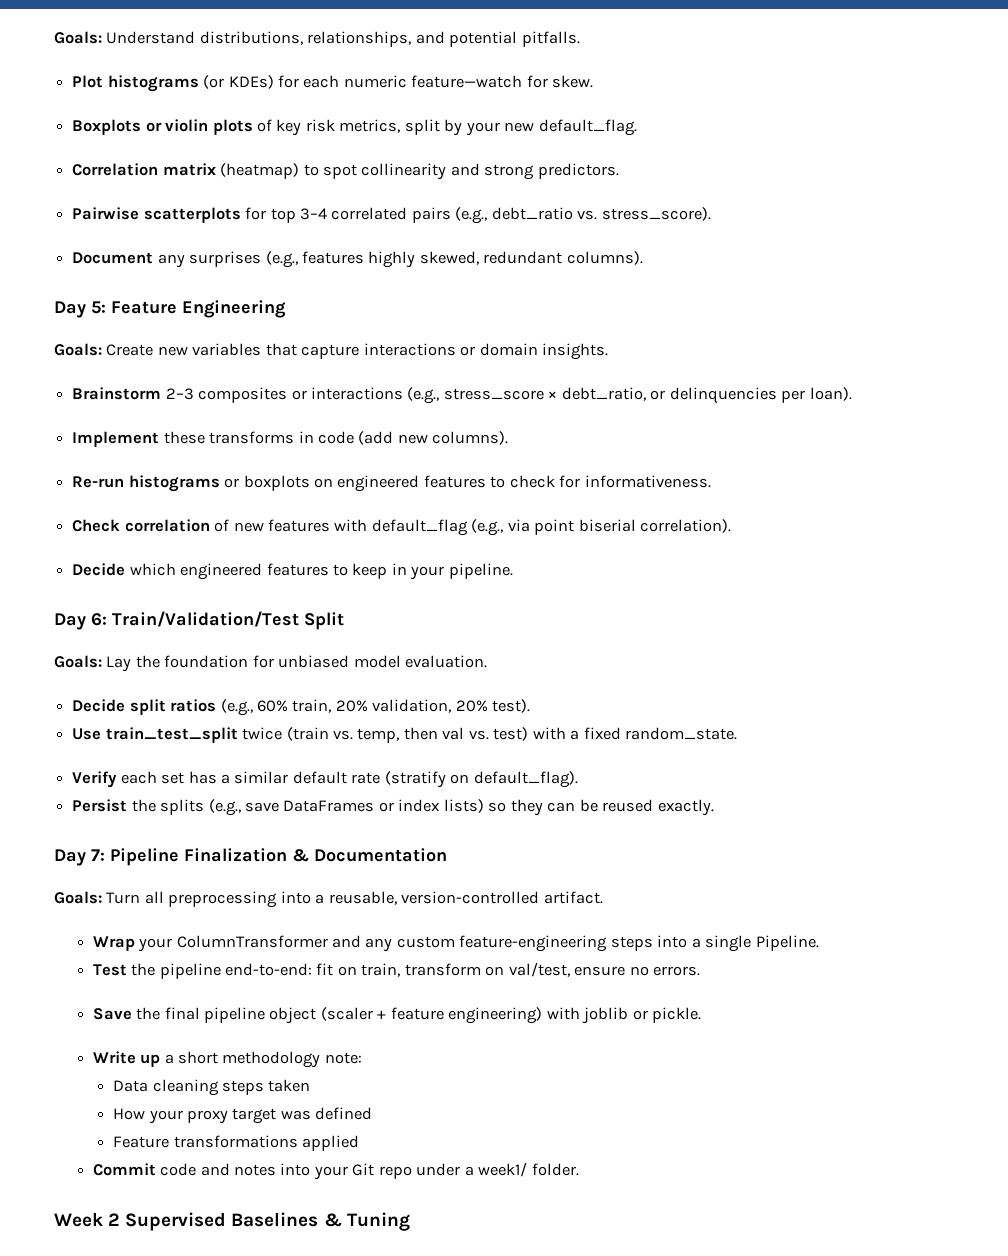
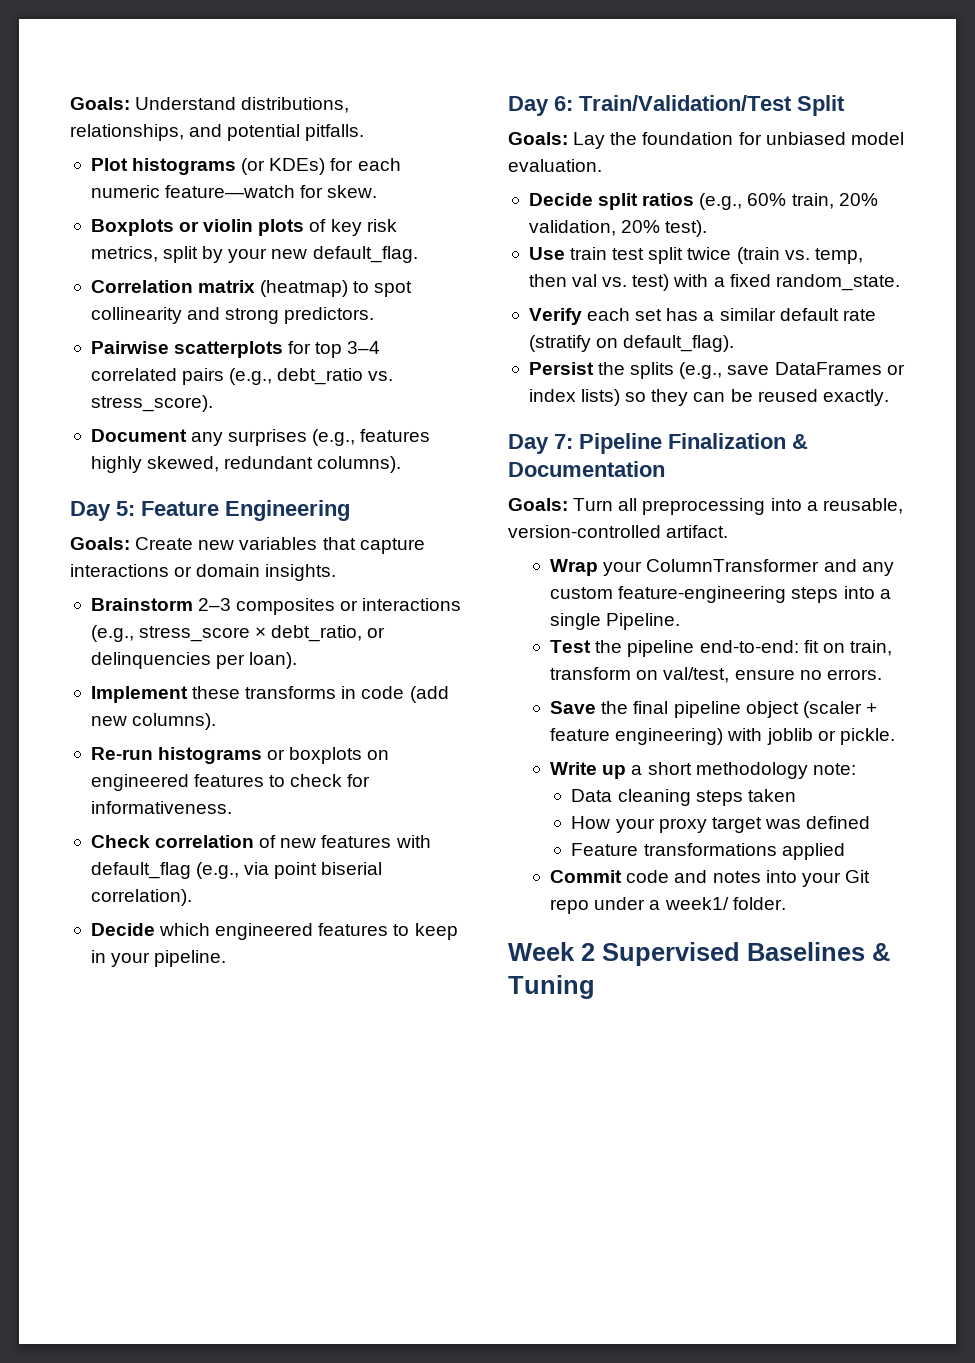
[105,727,238,743] train_test_split -> [570,247,684,264] train test split

